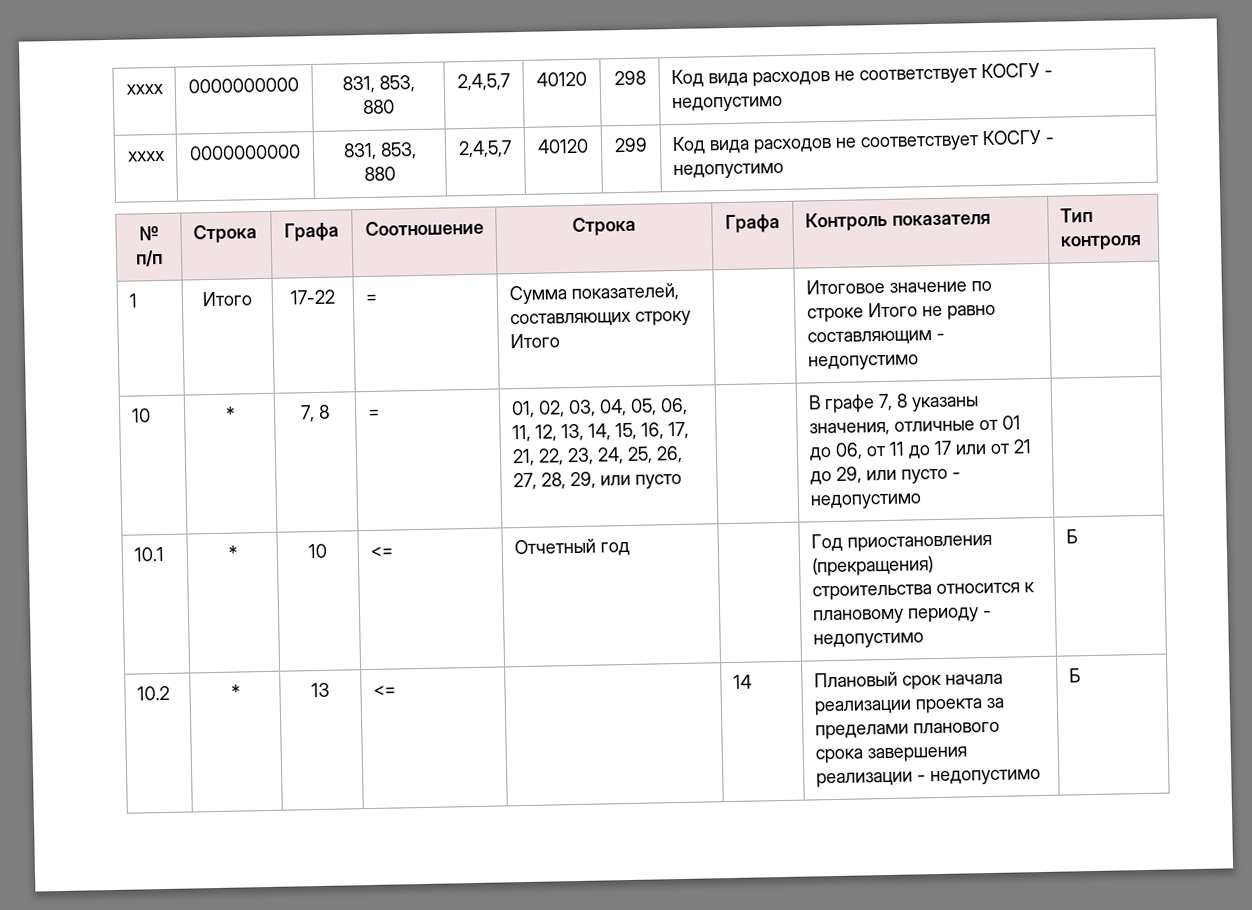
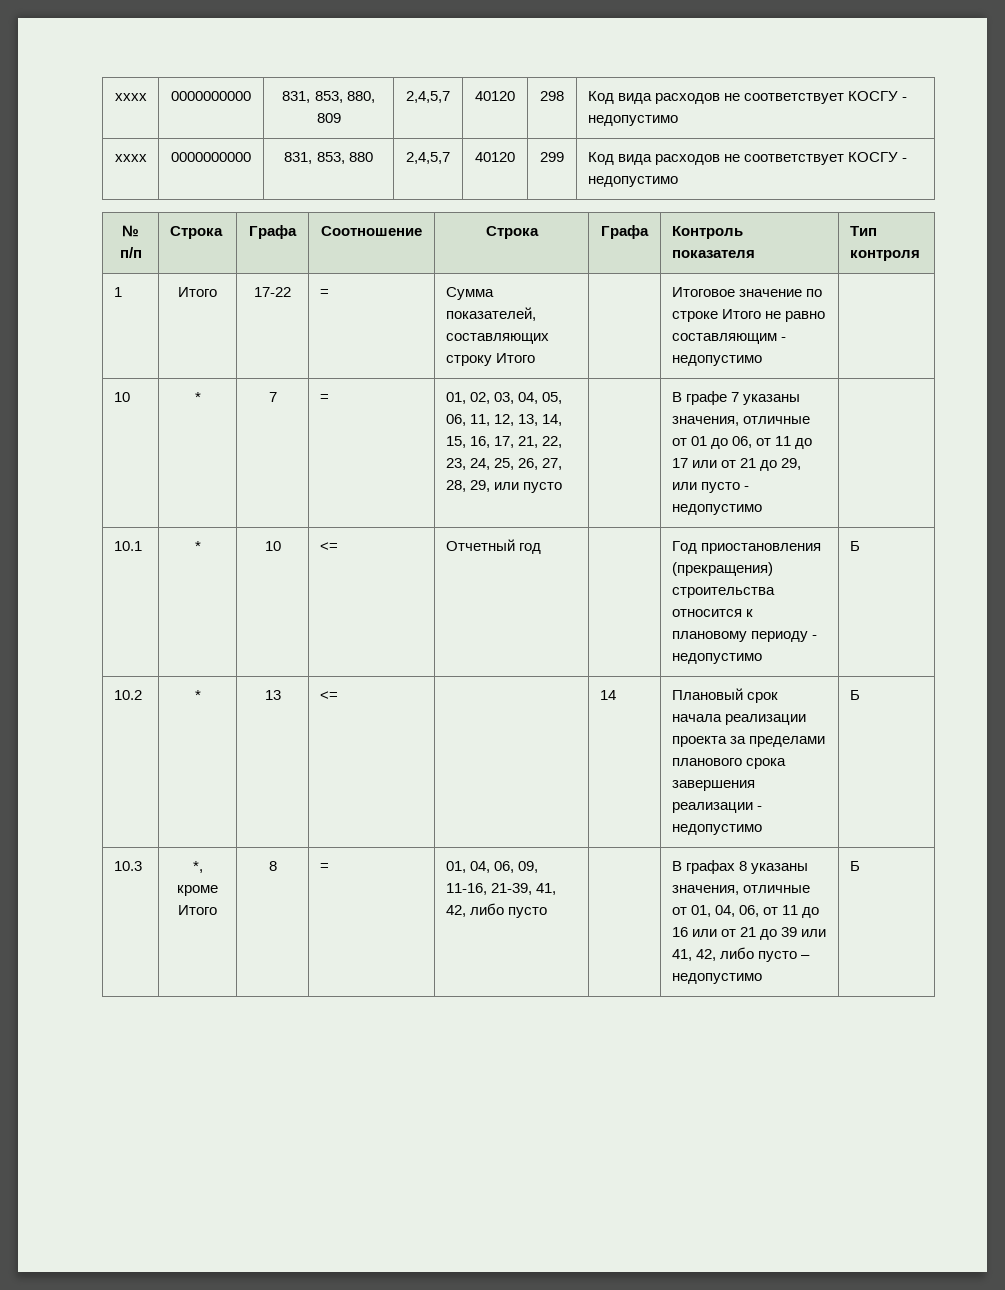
[125,83,163,95] [188,77,299,94] [341,75,415,94] [363,99,395,115] хххх | 0000000000 | 831, 853, 880 -> [114,93,147,101] [171,91,251,101] [282,91,375,103] [316,113,341,123] хххх | 0000000000 | 831, 853, 880, 809
[300,404,330,423] 7, 8 -> [268,392,277,402] 7
[877,393,908,412] 7, 8 -> [731,392,740,402] 7
(1081, 675) none -> [113,861,142,871] [192,861,203,873] [177,885,218,896] [178,905,217,915] [268,861,277,871] [319,863,329,871] [445,861,539,873] [445,883,557,895] [445,903,548,918] [671,860,809,874] [671,885,811,895] [671,905,820,918] [671,927,827,940] [671,947,811,962] [671,973,762,984] [849,861,860,871] // 10.3 | *, кроме Итого | 8 | = | 01, 04, 06, 09, 11-16, 21-39, 41, 42, либо пусто | | В графах 8 указаны значения, отличные от 01, 04, 06, от 11 до 16 или от 21 до 39 или 41, 42, либо пусто – недопустимо | Б

